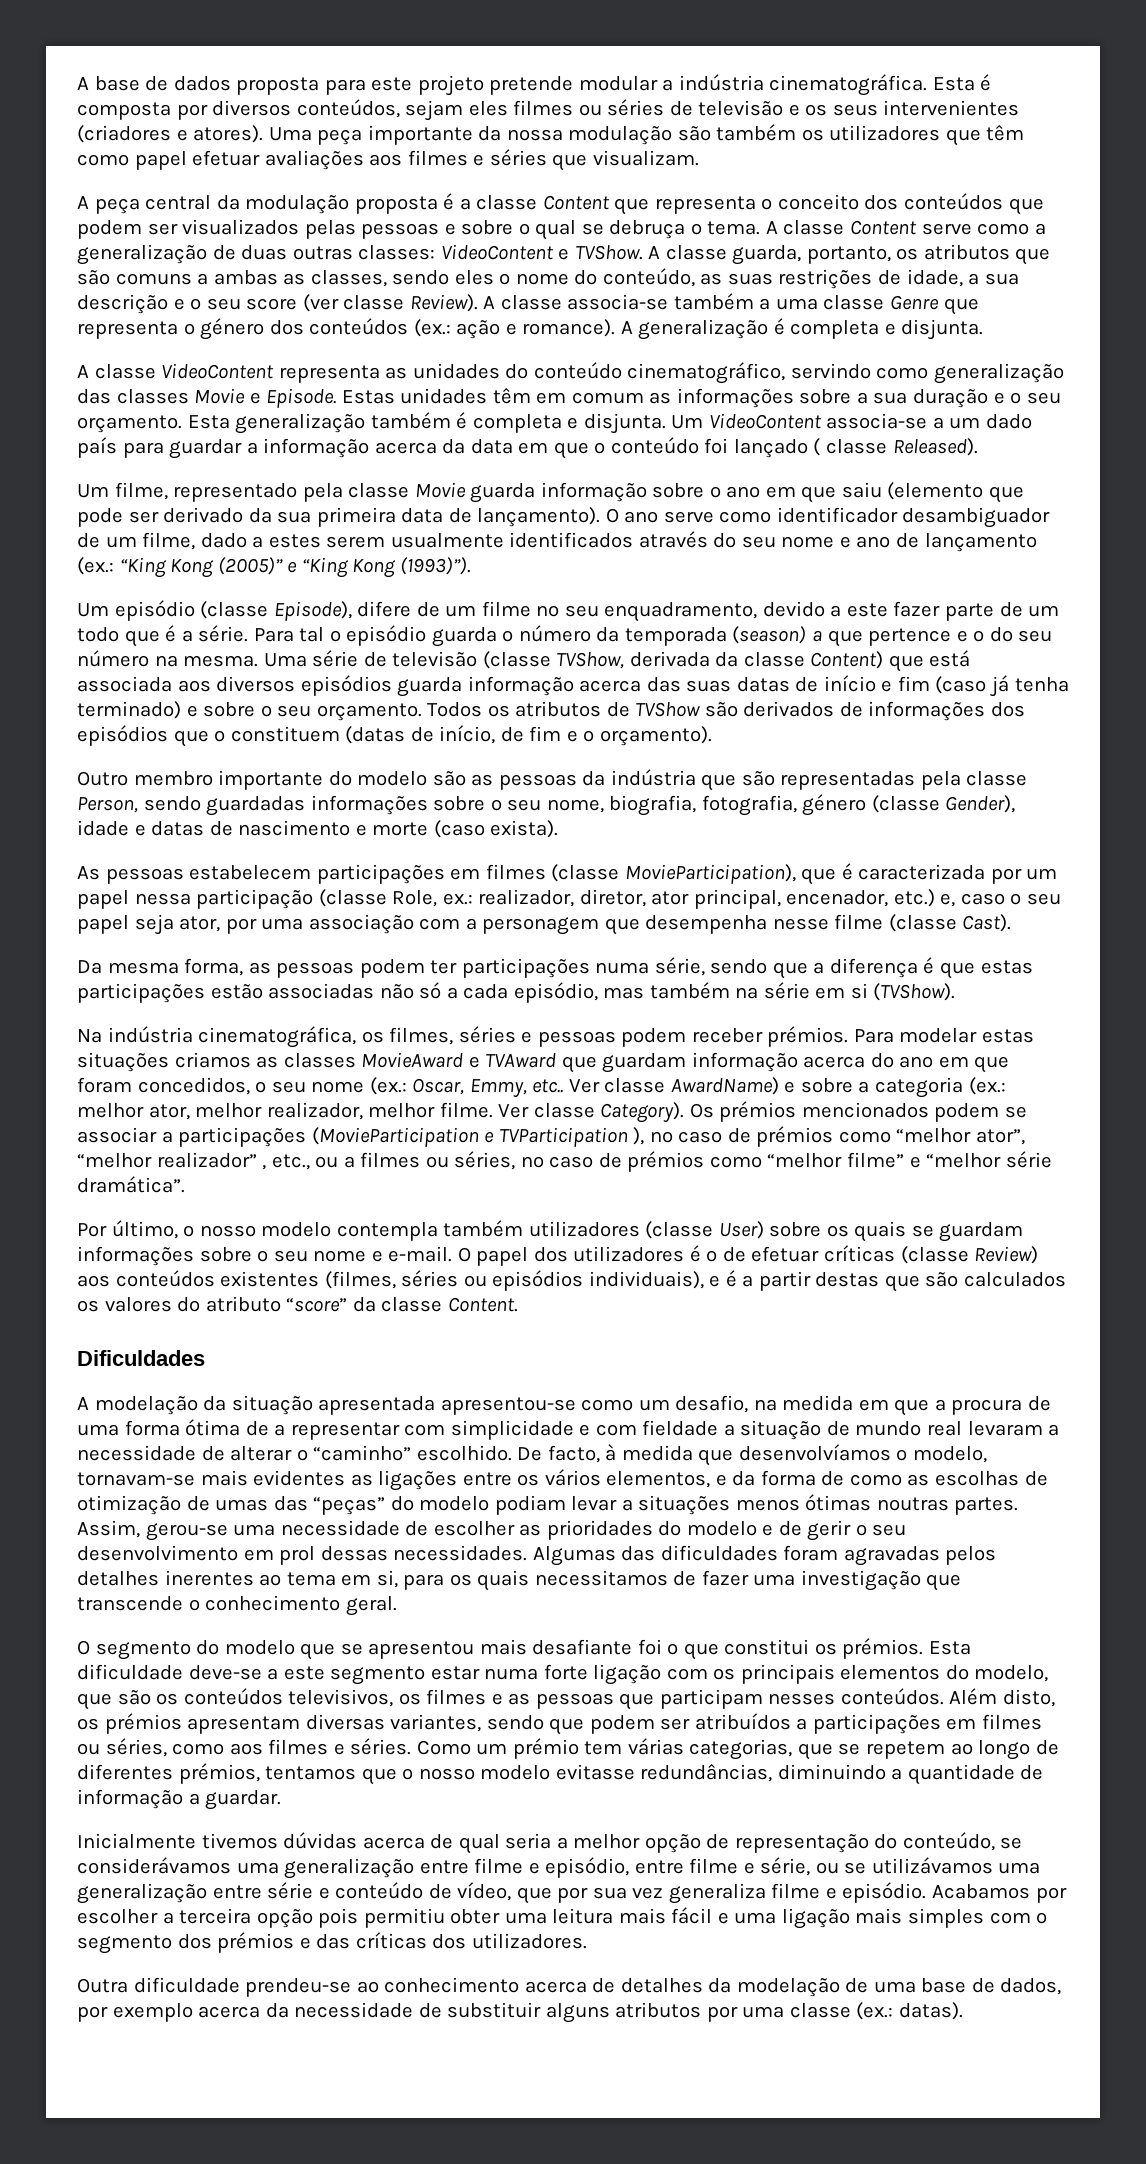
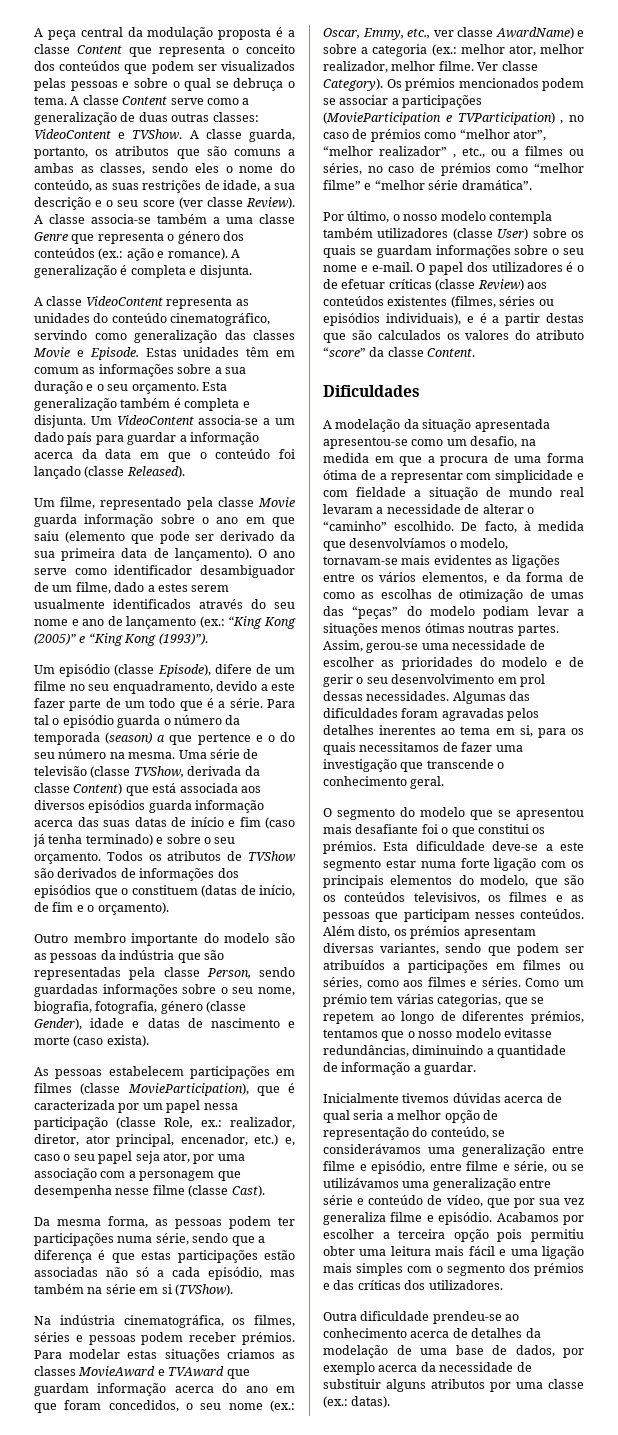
[77,74,992,96] [77,99,1020,121] [77,124,1025,146] [77,149,699,171] [77,196,89,209] A base de dados proposta para este projeto pretende modular a indústria cinematográfica. Esta é composta por diversos conteúdos, sejam eles filmes ou séries de televisão e os seus intervenientes (criadores e atores). Uma peça importante da nossa modulação são também os utilizadores que têm como papel efetuar avaliações aos filmes e séries que visualizam. // A -> [34,28,43,37] A
[813,438,888,456] ( classe -> [84,466,125,478] (classe
[532,1079,600,1093] etc.. Ver -> [407,28,454,39] etc., ver
[498,1127,645,1147] TVParticipation ), -> [457,112,564,125] TVParticipation) ,

